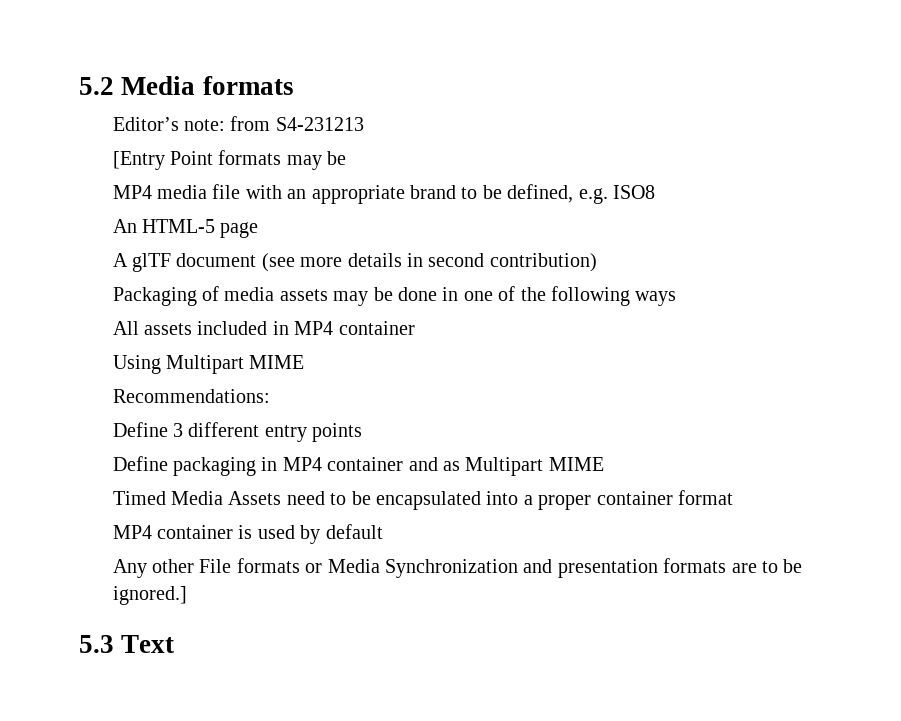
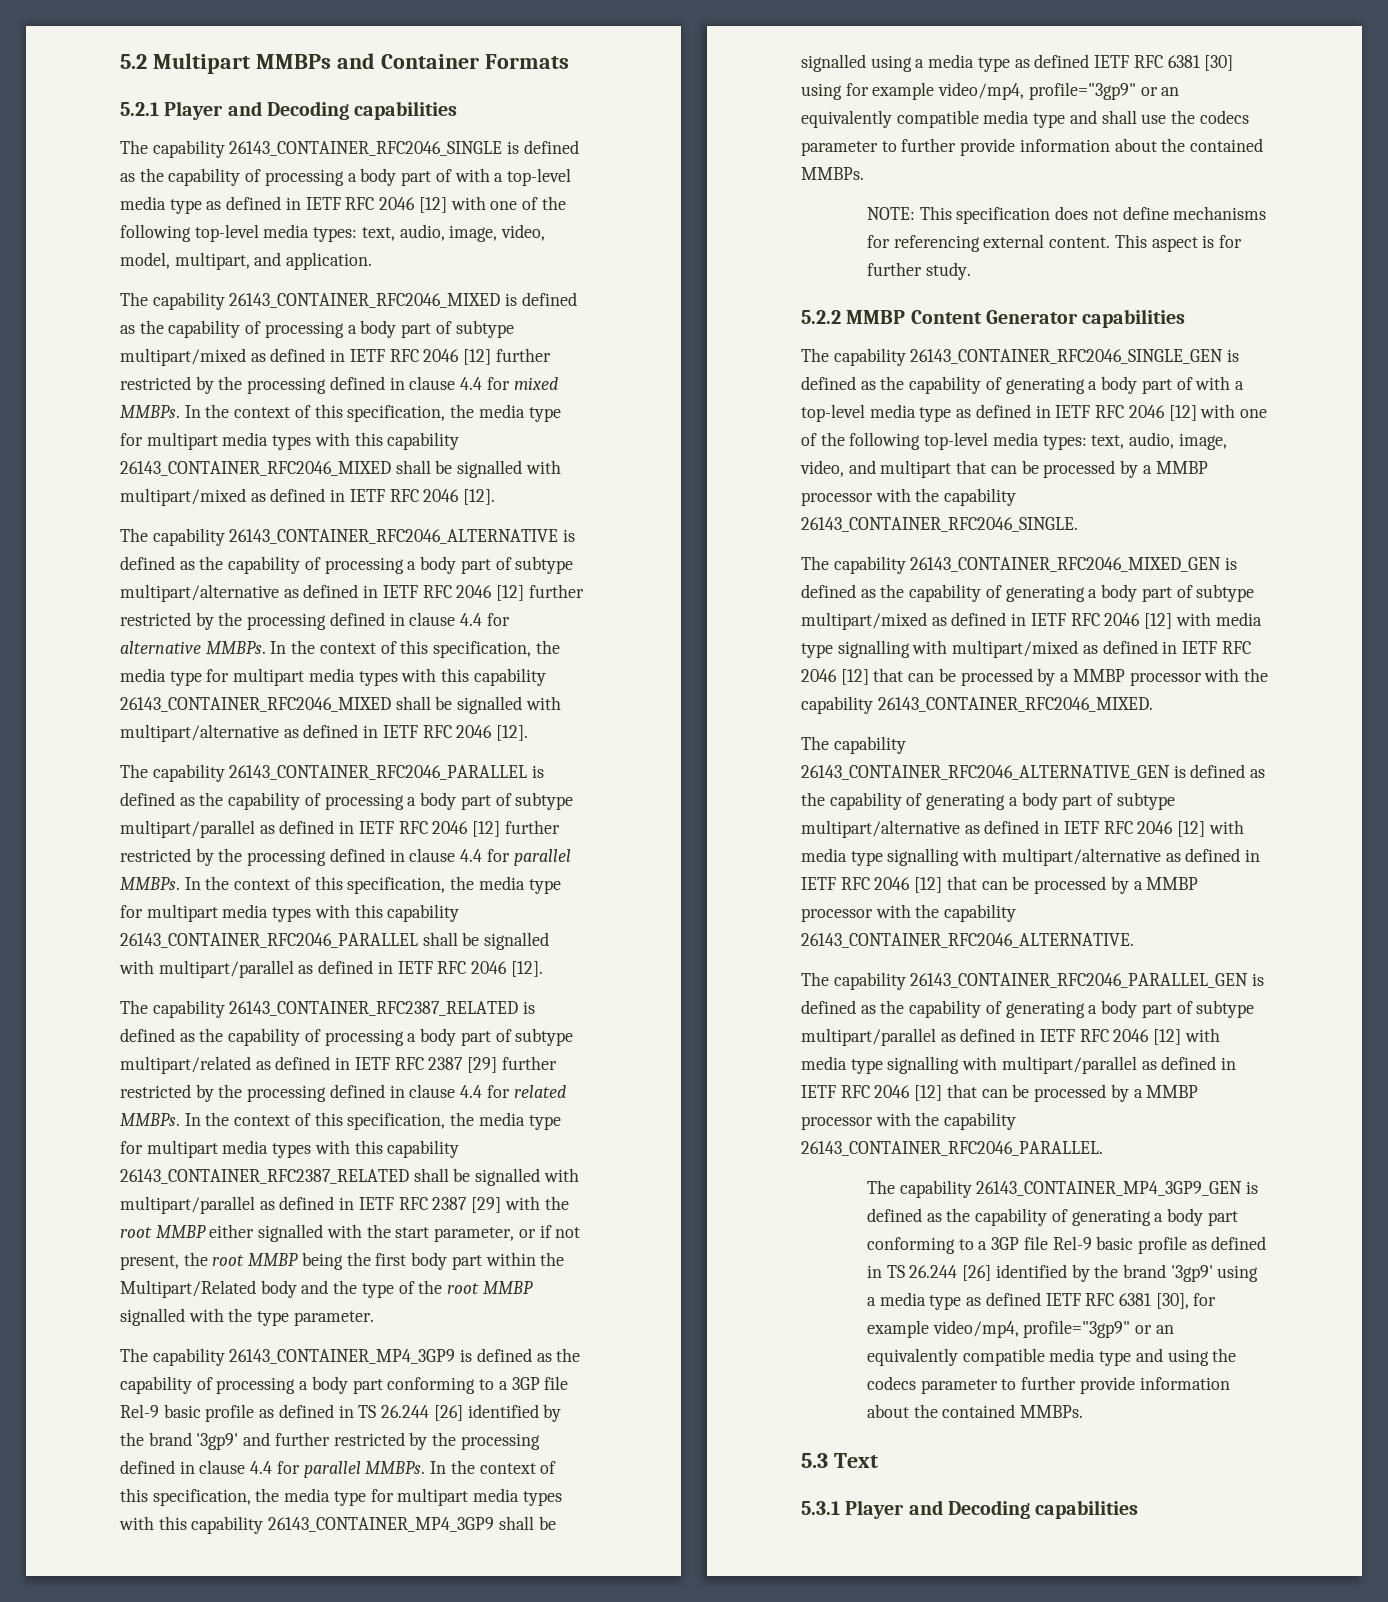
[121,76,294,95] [112,116,364,131] [112,150,347,170] [112,184,655,204] [112,219,259,238] [112,253,597,272] [112,286,677,306] [112,321,415,335] [112,355,305,374] [112,389,270,403] [112,422,363,442] [112,456,604,476] [112,490,733,510] [112,524,383,544] [112,558,803,578] [112,586,187,605] [79,635,175,653] Media formats // Editor’s note: from S4-231213 // [Entry Point formats may be // MP4 media file with an appropriate brand to be defined, e.g. ISO8 // An HTML-5 page // A glTF document (see more details in second contribution) // Packaging of media assets may be done in one of the following ways // All assets included in MP4 container // Using Multipart MIME // Recommendations: // Define 3 different entry points // Define packaging in MP4 container and as Multipart MIME // Timed Media Assets need to be encapsulated into a proper container format // MP4 container is used by default // Any other File formats or Media Synchronization and presentation formats are to be ignored.] // 5.3 Text -> [152,53,569,74] [120,101,458,120] [120,140,579,158] [120,168,571,186] [120,196,566,214] [120,224,546,242] [120,252,373,270] [120,292,577,310] [120,320,514,338] [120,348,551,366] [120,376,558,394] [120,404,561,422] [120,432,460,450] [120,460,561,478] [120,488,496,506] [120,528,576,546] [120,556,574,574] [120,584,584,602] [120,612,510,630] [120,640,560,658] [120,668,546,686] [120,696,561,714] [120,724,529,742] [120,764,545,782] [120,792,574,810] [120,820,560,838] [120,848,571,866] [120,876,561,894] [120,904,460,922] [120,932,550,950] [119,960,543,978] [120,1000,536,1018] [120,1028,574,1046] [120,1056,557,1074] [120,1084,566,1102] [120,1112,561,1130] [120,1140,460,1158] [120,1168,579,1186] [120,1196,569,1214] [120,1224,581,1242] [120,1252,565,1270] [120,1280,533,1298] [120,1308,374,1326] [120,1348,581,1366] [120,1376,569,1394] [120,1404,562,1422] [120,1432,540,1450] [120,1460,557,1478] [120,1488,562,1506] [119,1516,556,1534] [801,54,1234,72] [801,82,1180,100] [801,110,1249,128] [801,138,1264,156] [801,167,864,180] [866,206,1267,224] [866,234,1243,252] [866,262,971,280] [801,309,1186,328] [801,348,1240,366] [801,376,1244,394] [801,404,1267,422] [801,432,1227,450] [800,460,1208,478] [801,488,1017,506] [801,517,1078,532] [801,556,1238,574] [801,584,1255,602] [801,612,1262,630] [801,640,1251,658] [801,668,1268,686] [801,696,1153,714] [801,736,906,754] [801,764,1266,780] [801,792,1175,810] [801,820,1244,838] [801,848,1261,866] [801,876,1199,894] [801,904,1017,922] [801,933,1134,948] [801,972,1265,990] [801,1000,1255,1018] [801,1028,1220,1046] [801,1056,1237,1074] [801,1084,1199,1102] [801,1112,1017,1130] [801,1141,1103,1156] [866,1180,1259,1198] [866,1208,1238,1226] [866,1236,1267,1254] [866,1264,1259,1282] [866,1292,1217,1310] [866,1320,1174,1338] [866,1348,1237,1366] [866,1376,1230,1394] [866,1404,1084,1418] [801,1453,878,1468] [801,1500,1139,1519] Multipart MMBPs and Container Formats // 5.2.1 Player and Decoding capabilities // The capability 26143_CONTAINER_RFC2046_SINGLE is defined as the capability of processing a body part of with a top-level media type as defined in IETF RFC 2046 [12] with one of the following top-level media types: text, audio, image, video, model, multipart, and application. // The capability 26143_CONTAINER_RFC2046_MIXED is defined as the capability of processing a body part of subtype multipart/mixed as defined in IETF RFC 2046 [12] further restricted by the processing defined in clause 4.4 for mixed MMBPs. In the context of this specification, the media type for multipart media types with this capability 26143_CONTAINER_RFC2046_MIXED shall be signalled with multipart/mixed as defined in IETF RFC 2046 [12]. // The capability 26143_CONTAINER_RFC2046_ALTERNATIVE is defined as the capability of processing a body part of subtype multipart/alternative as defined in IETF RFC 2046 [12] further restricted by the processing defined in clause 4.4 for alternative MMBPs. In the context of this specification, the media type for multipart media types with this capability 26143_CONTAINER_RFC2046_MIXED shall be signalled with multipart/alternative as defined in IETF RFC 2046 [12]. // The capability 26143_CONTAINER_RFC2046_PARALLEL is defined as the capability of processing a body part of subtype multipart/parallel as defined in IETF RFC 2046 [12] further restricted by the processing defined in clause 4.4 for parallel MMBPs. In the context of this specification, the media type for multipart media types with this capability 26143_CONTAINER_RFC2046_PARALLEL shall be signalled with multipart/parallel as defined in IETF RFC 2046 [12]. // The capability 26143_CONTAINER_RFC2387_RELATED is defined as the capability of processing a body part of subtype multipart/related as defined in IETF RFC 2387 [29] further restricted by the processing defined in clause 4.4 for related MMBPs. In the context of this specification, the media type for multipart media types with this capability 26143_CONTAINER_RFC2387_RELATED shall be signalled with multipart/parallel as defined in IETF RFC 2387 [29] with the root MMBP either signalled with the start parameter, or if not present, the root MMBP being the first body part within the Multipart/Related body and the type of the root MMBP signalled with the type parameter. // The capability 26143_CONTAINER_MP4_3GP9 is defined as the capability of processing a body part conforming to a 3GP file Rel-9 basic profile as defined in TS 26.244 [26] identified by the brand '3gp9' and further restricted by the processing defined in clause 4.4 for parallel MMBPs. In the context of this specification, the media type for multipart media types with this capability 26143_CONTAINER_MP4_3GP9 shall be signalled using a media type as defined IETF RFC 6381 [30] using for example video/mp4, profile="3gp9" or an equivalently compatible media type and shall use the codecs parameter to further provide information about the contained MMBPs. // NOTE: This specification does not define mechanisms for referencing external content. This aspect is for further study. // 5.2.2 MMBP Content Generator capabilities // The capability 26143_CONTAINER_RFC2046_SINGLE_GEN is defined as the capability of generating a body part of with a top-level media type as defined in IETF RFC 2046 [12] with one of the following top-level media types: text, audio, image, video, and multipart that can be processed by a MMBP processor with the capability 26143_CONTAINER_RFC2046_SINGLE. // The capability 26143_CONTAINER_RFC2046_MIXED_GEN is defined as the capability of generating a body part of subtype multipart/mixed as defined in IETF RFC 2046 [12] with media type signalling with multipart/mixed as defined in IETF RFC 2046 [12] that can be processed by a MMBP processor with the capability 26143_CONTAINER_RFC2046_MIXED. // The capability 26143_CONTAINER_RFC2046_ALTERNATIVE_GEN is defined as the capability of generating a body part of subtype multipart/alternative as defined in IETF RFC 2046 [12] with media type signalling with multipart/alternative as defined in IETF RFC 2046 [12] that can be processed by a MMBP processor with the capability 26143_CONTAINER_RFC2046_ALTERNATIVE. // The capability 26143_CONTAINER_RFC2046_PARALLEL_GEN is defined as the capability of generating a body part of subtype multipart/parallel as defined in IETF RFC 2046 [12] with media type signalling with multipart/parallel as defined in IETF RFC 2046 [12] that can be processed by a MMBP processor with the capability 26143_CONTAINER_RFC2046_PARALLEL. // The capability 26143_CONTAINER_MP4_3GP9_GEN is defined as the capability of generating a body part conforming to a 3GP file Rel-9 basic profile as defined in TS 26.244 [26] identified by the brand '3gp9' using a media type as defined IETF RFC 6381 [30], for example video/mp4, profile="3gp9" or an equivalently compatible media type and using the codecs parameter to further provide information about the contained MMBPs. // 5.3 Text // 5.3.1 Player and Decoding capabilities

